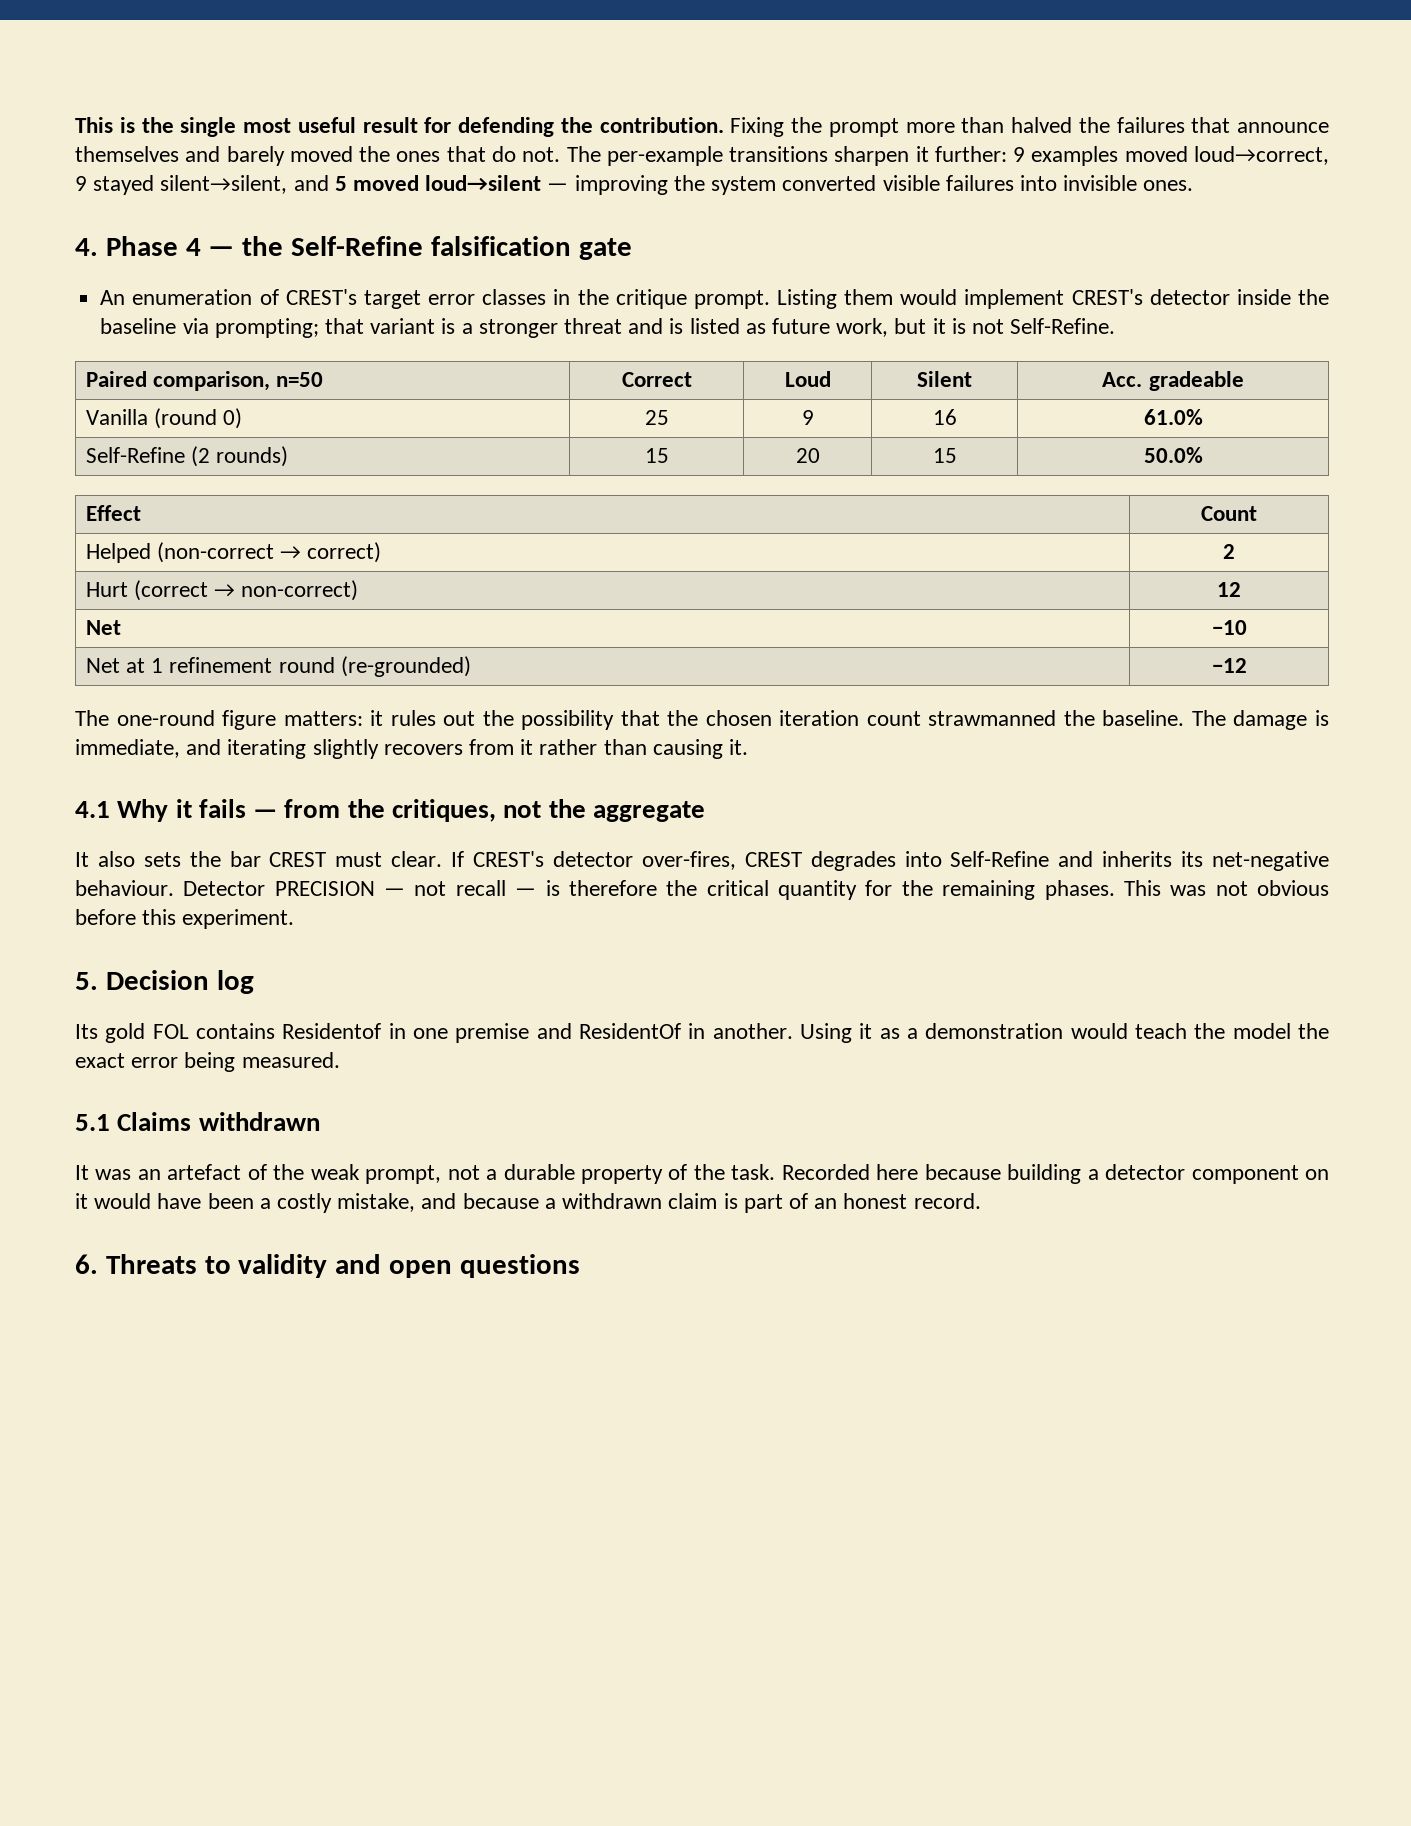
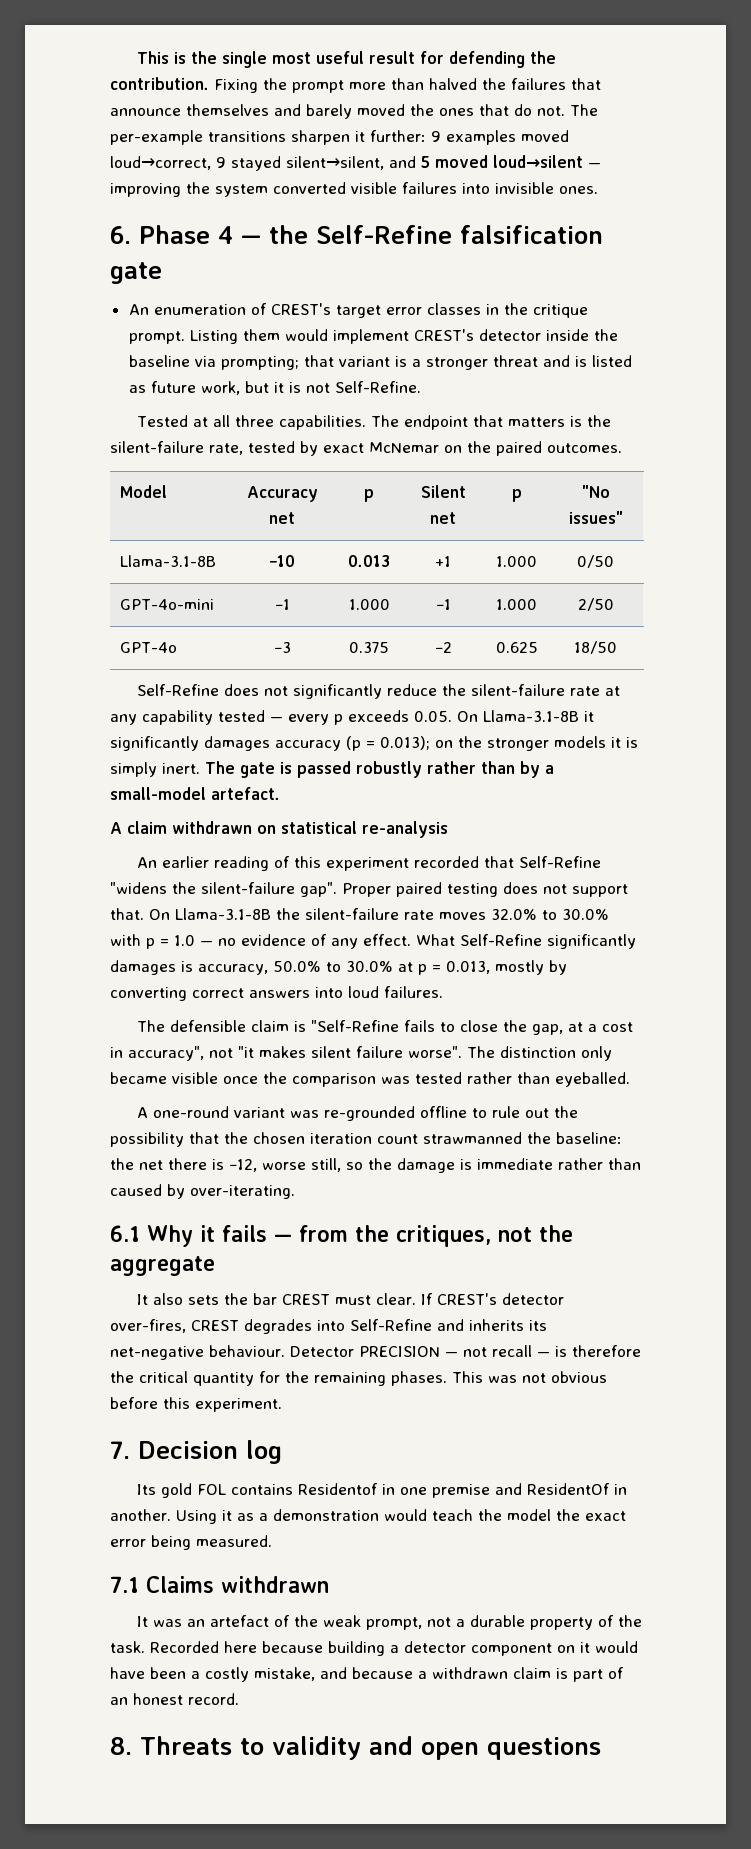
[75,238,98,256] 4. -> [110,226,131,244] 6.
[85,371,324,391] [621,372,692,387] [784,371,831,387] [917,371,972,387] [1102,371,1244,391] [85,408,243,429] [644,410,669,425] [801,410,814,425] [932,409,957,425] [1143,409,1203,425] [85,446,289,467] [644,448,669,463] [795,448,820,463] [932,448,957,463] [1143,447,1203,463] [85,505,141,521] [1201,506,1257,521] [85,542,382,563] [1223,544,1235,559] [85,580,359,601] [1217,582,1241,597] [85,620,121,635] [1211,620,1247,635] [85,656,471,677] [1211,658,1247,673] [75,710,436,730] // Paired comparison, n=50 | Correct | Loud | Silent | Acc. gradeable // Vanilla (round 0) | 25 | 9 | 16 | 61.0% // Self-Refine (2 rounds) | 15 | 20 | 15 | 50.0% // Effect | Count // Helped (non-correct → correct) | 2 // Hurt (correct → non-correct) | 12 // Net | −10 // Net at 1 refinement round (re-grounded) | −12 // The one-round figure matters: it rules -> [136,415,611,430] [110,441,622,456] [119,485,167,498] [246,486,318,502] [269,512,295,524] [364,489,374,502] [420,485,466,498] [430,512,456,524] [511,489,522,502] [581,485,610,498] [568,511,623,524] [119,555,216,567] [269,555,295,567] [348,555,390,567] [435,556,451,567] [496,556,537,567] [577,555,614,568] [119,599,214,610] [274,599,290,610] [348,599,390,610] [435,599,451,610] [496,599,537,610] [577,598,614,611] [119,642,177,653] [273,642,291,653] [349,642,389,653] [434,642,452,653] [495,642,538,653] [574,641,617,654] [136,684,620,699] [110,710,594,725] [110,736,638,751] [110,761,554,778] [110,787,280,800] [110,821,448,838] [136,856,601,871] [110,882,628,897] [110,908,609,920] [110,934,636,949] [110,960,567,975] [110,986,443,1001] [136,1020,633,1035] [110,1046,612,1061] [110,1072,630,1087] [136,1106,520,1121] // Tested at all three capabilities. The endpoint that matters is the silent-failure rate, tested by exact McNemar on the paired outcomes. // Model | Accuracy net | p | Silent net | p | "No issues" // Llama-3.1-8B | −10 | 0.013 | +1 | 1.000 | 0/50 // GPT-4o-mini | −1 | 1.000 | −1 | 1.000 | 2/50 // GPT-4o | −3 | 0.375 | −2 | 0.625 | 18/50 // Self-Refine does not significantly reduce the silent-failure rate at any capability tested — every p exceeds 0.05. On Llama-3.1-8B it significantly damages accuracy (p = 0.013); on the stronger models it is simply inert. The gate is passed robustly rather than by a small-model artefact. // A claim withdrawn on statistical re-analysis // An earlier reading of this experiment recorded that Self-Refine "widens the silent-failure gap". Proper paired testing does not support that. On Llama-3.1-8B the silent-failure rate moves 32.0% to 30.0% with p = 1.0 — no evidence of any effect. What Self-Refine significantly damages is accuracy, 50.0% to 30.0% at p = 0.013, mostly by converting correct answers into loud failures. // The defensible claim is "Self-Refine fails to close the gap, at a cost in accuracy", not "it makes silent failure worse". The distinction only became visible once the comparison was tested rather than eyeballed. // A one-round variant was re-grounded offline to rule
[1102,710,1329,730] [75,739,749,759] [75,801,110,818] baseline. The damage is immediate, and iterating slightly recovers from it rather than causing it. // 4.1 -> [556,1132,622,1144] [110,1158,641,1173] [110,1184,295,1199] [110,1225,140,1242] baseline: the net there is −12, worse still, so the damage is immediate rather than caused by over-iterating. // 6.1
[75,972,98,990] 5. -> [110,1441,130,1459] 7.
[75,1114,110,1131] 5.1 -> [110,1576,139,1593] 7.1
[75,1254,98,1274] 6. -> [110,1737,132,1755] 8.

